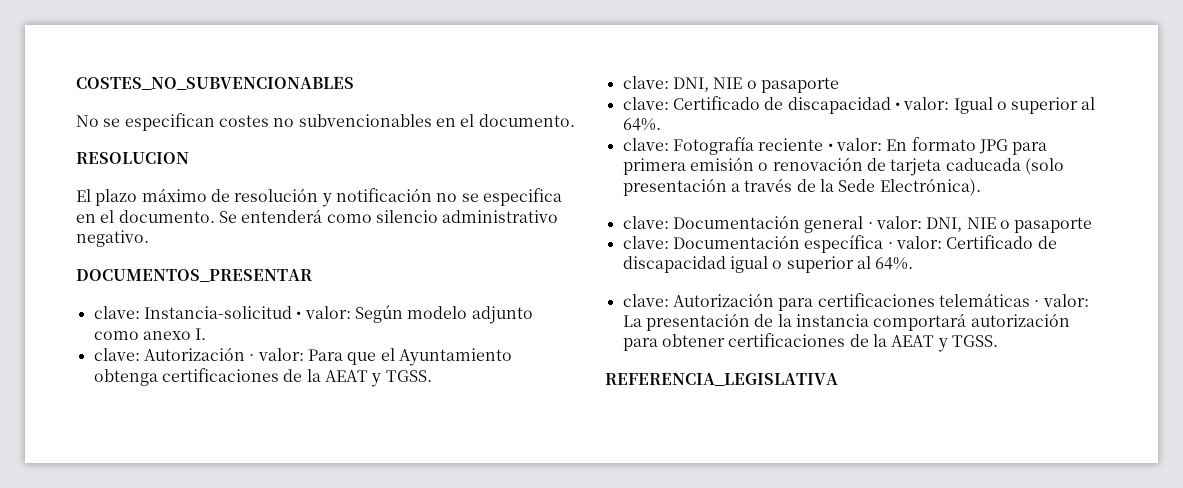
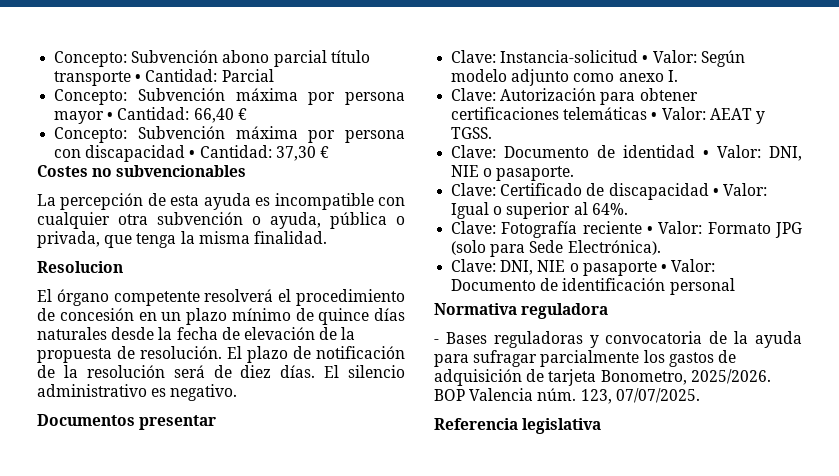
[76,77,354,90] [76,113,575,131] [76,152,189,164] [76,188,562,207] [76,209,372,223] COSTES_NO_SUBVENCIONABLES // No se especifican costes no subvencionables en el documento. // RESOLUCION // El plazo máximo de resolución y notificación no se especifica en el documento. Se entenderá como -> [54,50,370,67] [54,69,274,86] [54,88,405,105] [54,107,247,124] [54,126,405,143] [54,145,329,162] [37,165,247,177] [37,193,405,210] [37,212,405,229] [37,231,327,248] [37,261,123,273] [37,289,405,306] [37,308,405,325] [37,327,356,340] [37,346,405,363] [37,365,340,378] Concepto: Subvención abono parcial título transporte • Cantidad: Parcial // Concepto: Subvención máxima por persona mayor • Cantidad: 66,40 € // Concepto: Subvención máxima por persona con discapacidad • Cantidad: 37,30 € // Costes no subvencionables // La percepción de esta ayuda es incompatible con cualquier otra subvención o ayuda, pública o privada, que tenga la misma finalidad. // Resolucion // El órgano competente resolverá el procedimiento de concesión en un plazo mínimo de quince días naturales desde la fecha de elevación de la propuesta de resolución. El plazo de notificación de la resolución será de diez días. El
(559, 216) none -> [151,388,167,397] es
[76,269,312,282] [93,306,140,319] DOCUMENTOS_PRESENTAR // clave: -> [37,414,217,430] [451,50,497,63] Documentos presentar // Clave:
[304,306,351,319] valor: -> [652,50,697,63] Valor:
[93,347,512,366] [93,368,432,387] [622,76,839,93] [622,97,669,110] clave: Autorización · valor: Para que el Ayuntamiento obtenga certificaciones de la AEAT y TGSS. // clave: DNI, NIE o pasaporte // clave: -> [451,88,698,105] [451,107,765,124] [451,127,493,139] [451,145,802,161] [451,165,575,181] [451,183,497,196] Clave: Autorización para obtener certificaciones telemáticas • Valor: AEAT y TGSS. // Clave: Documento de identidad • Valor: DNI, NIE o pasaporte. // Clave:
[903,97,950,110] valor: -> [722,183,767,196] Valor:
[622,138,669,151] clave: -> [451,221,497,234] Clave:
[835,137,1048,155] [622,157,1064,176] [622,178,981,196] [622,215,1093,233] [622,235,1057,253] [622,256,914,273] [622,293,1089,311] [622,313,1070,331] [622,333,998,352] [605,373,838,386] valor: En formato JPG para primera emisión o renovación de tarjeta caducada (solo presentación a través de la Sede Electrónica). // clave: Documentación general · valor: DNI, NIE o pasaporte // clave: Documentación específica · valor: Certificado de discapacidad igual o superior al 64%. // clave: Autorización para certificaciones telemáticas · valor: La presentación de la instancia comportará autorización para obtener certificaciones de la AEAT y TGSS. // REFERENCIA_LEGISLATIVA -> [658,221,802,238] [451,240,661,257] [451,259,716,276] [451,278,735,295] [434,303,609,319] [434,331,802,348] [434,350,736,367] [434,369,771,386] [434,388,700,404] [434,418,602,434] Valor: Formato JPG (solo para Sede Electrónica). // Clave: DNI, NIE o pasaporte • Valor: Documento de identificación personal // Normativa reguladora // - Bases reguladoras y convocatoria de la ayuda para sufragar parcialmente los gastos de adquisición de tarjeta Bonometro, 2025/2026. BOP Valencia núm. 123, 07/07/2025. // Referencia legislativa

